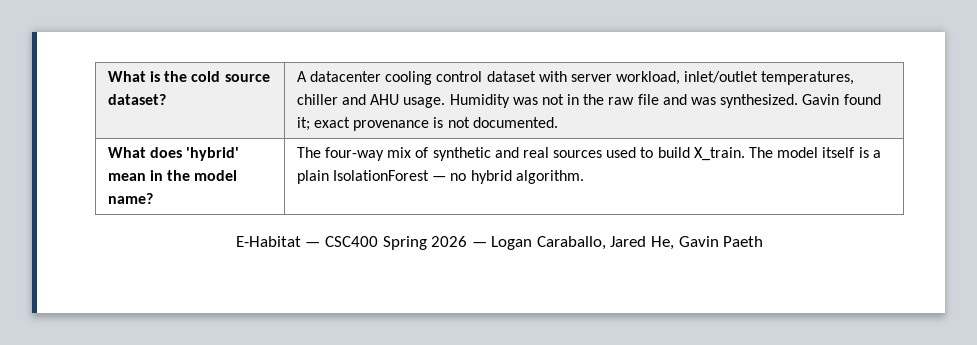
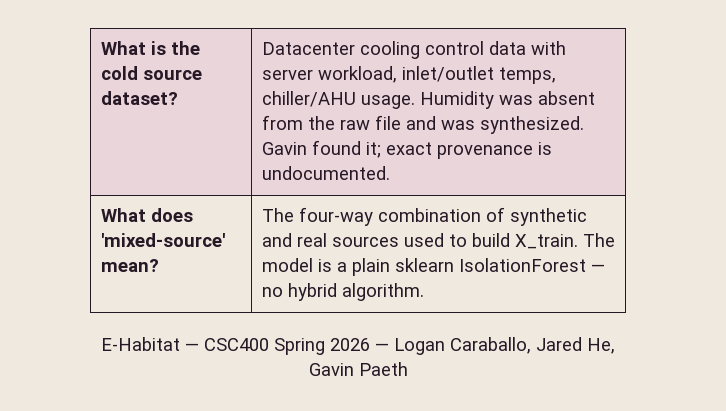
[296,71,381,82] A datacenter -> [261,42,355,55] Datacenter
[486,71,536,82] dataset -> [488,41,526,55] data
[761,71,855,85] [296,94,400,105] temperatures, chiller and AHU -> [498,67,556,84] [261,91,356,107] temps, chiller/AHU
[541,94,580,105] not in -> [537,91,595,105] [261,115,303,130] absent from
[447,117,558,128] not documented. -> [261,166,390,180] undocumented.
[186,147,240,161] [107,170,238,181] [107,193,153,204] 'hybrid' mean in the model name? -> [100,233,225,247] [100,259,159,272] 'mixed-source' mean?
[387,147,412,158] mix -> [377,208,481,222] combination
[822,147,855,158] itself -> (313, 265) none
(329, 177) none -> [394,258,454,272] sklearn

